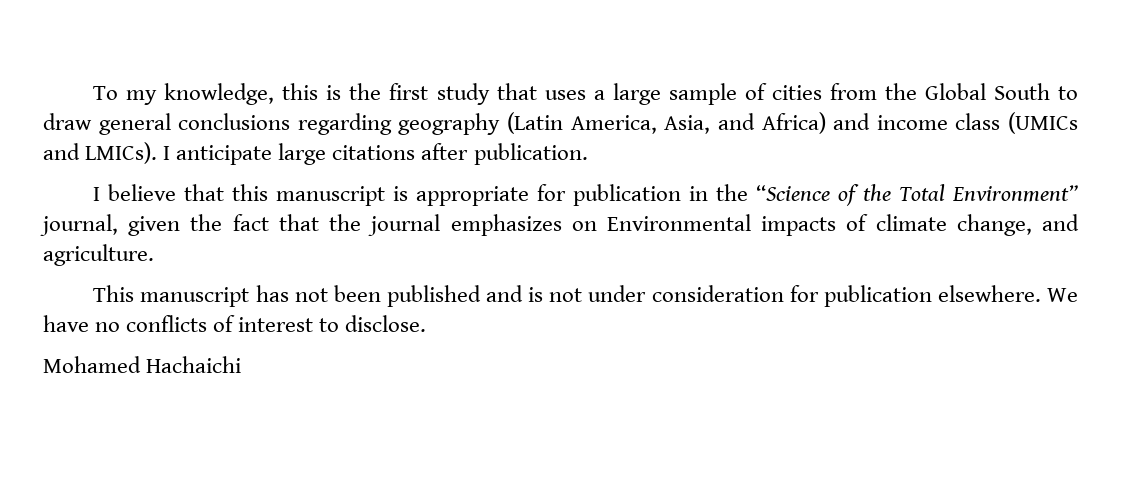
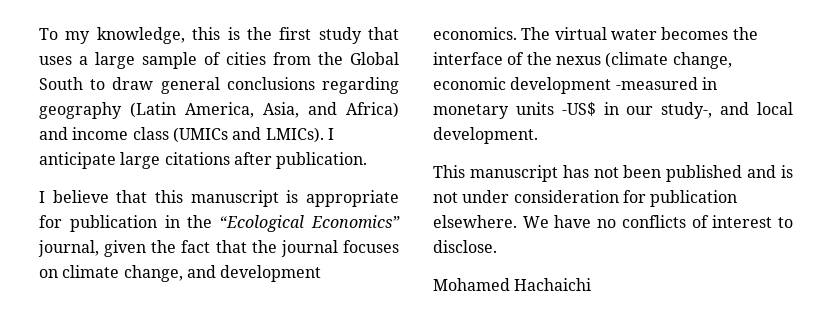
[756,184,1078,206] “Science of the Total Environment” -> [220,215,401,232] “Ecological Economics”
[450,214,1079,236] [43,244,154,266] emphasizes on Environmental impacts of climate change, and agriculture. -> [343,240,399,253] [39,265,322,282] [433,27,758,40] [433,52,732,69] [433,77,717,94] [433,102,793,119] [433,127,538,144] focuses on climate change, and development economics. The virtual water becomes the interface of the nexus (climate change, economic development -measured in monetary units -US$ in our study-, and local development.

